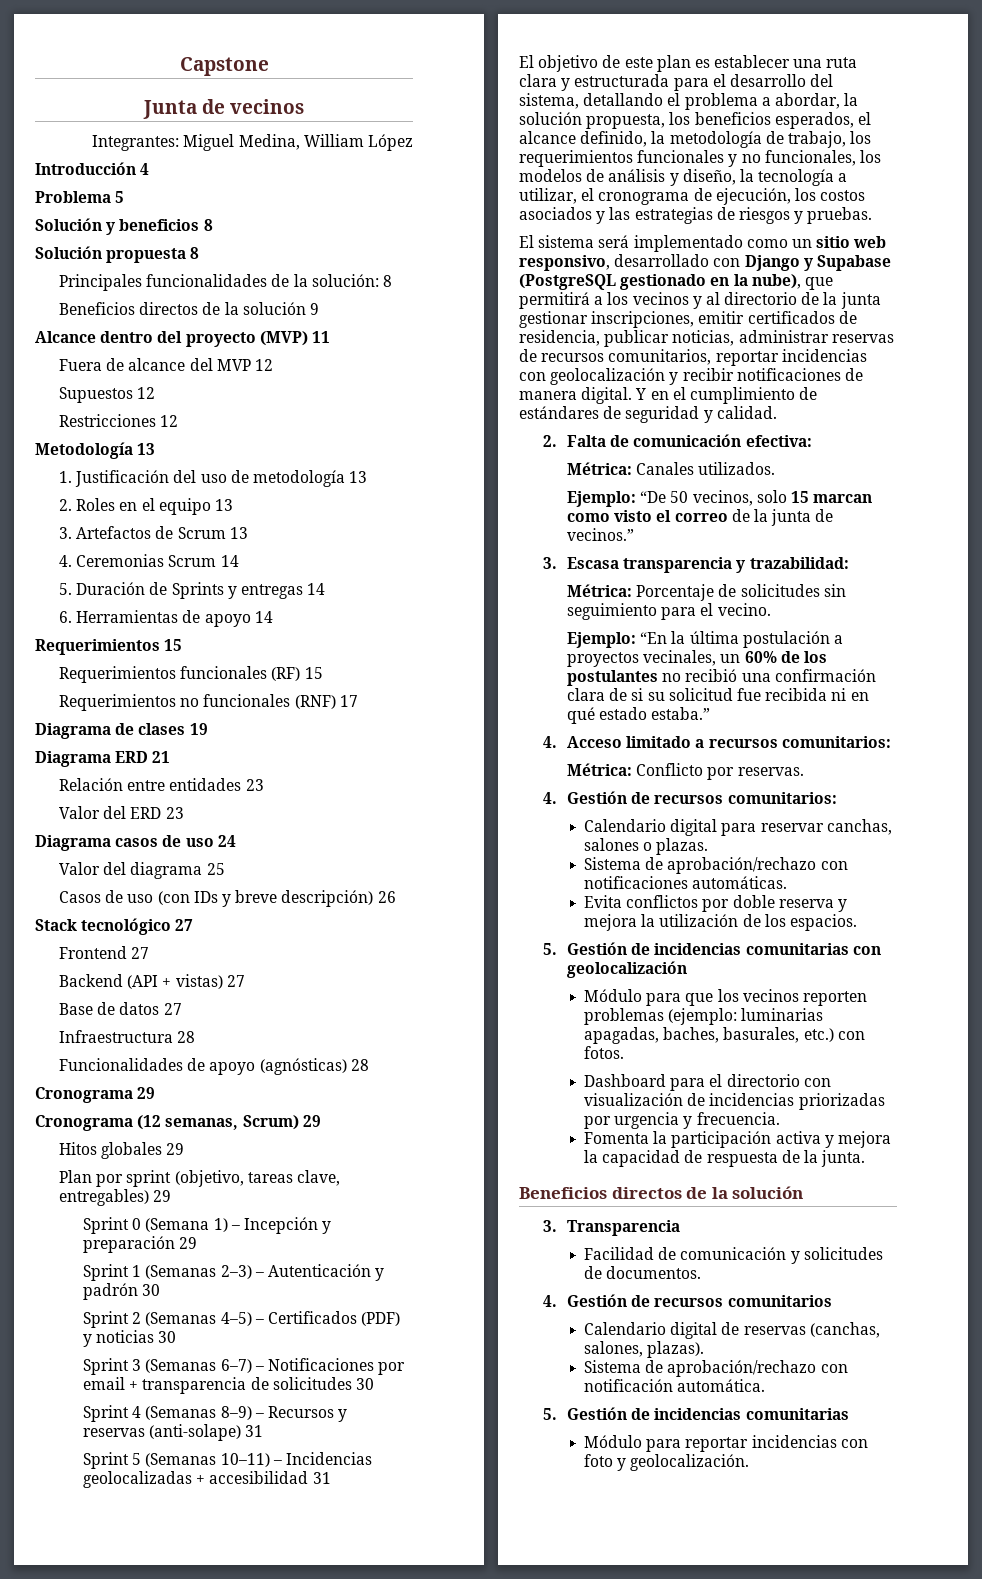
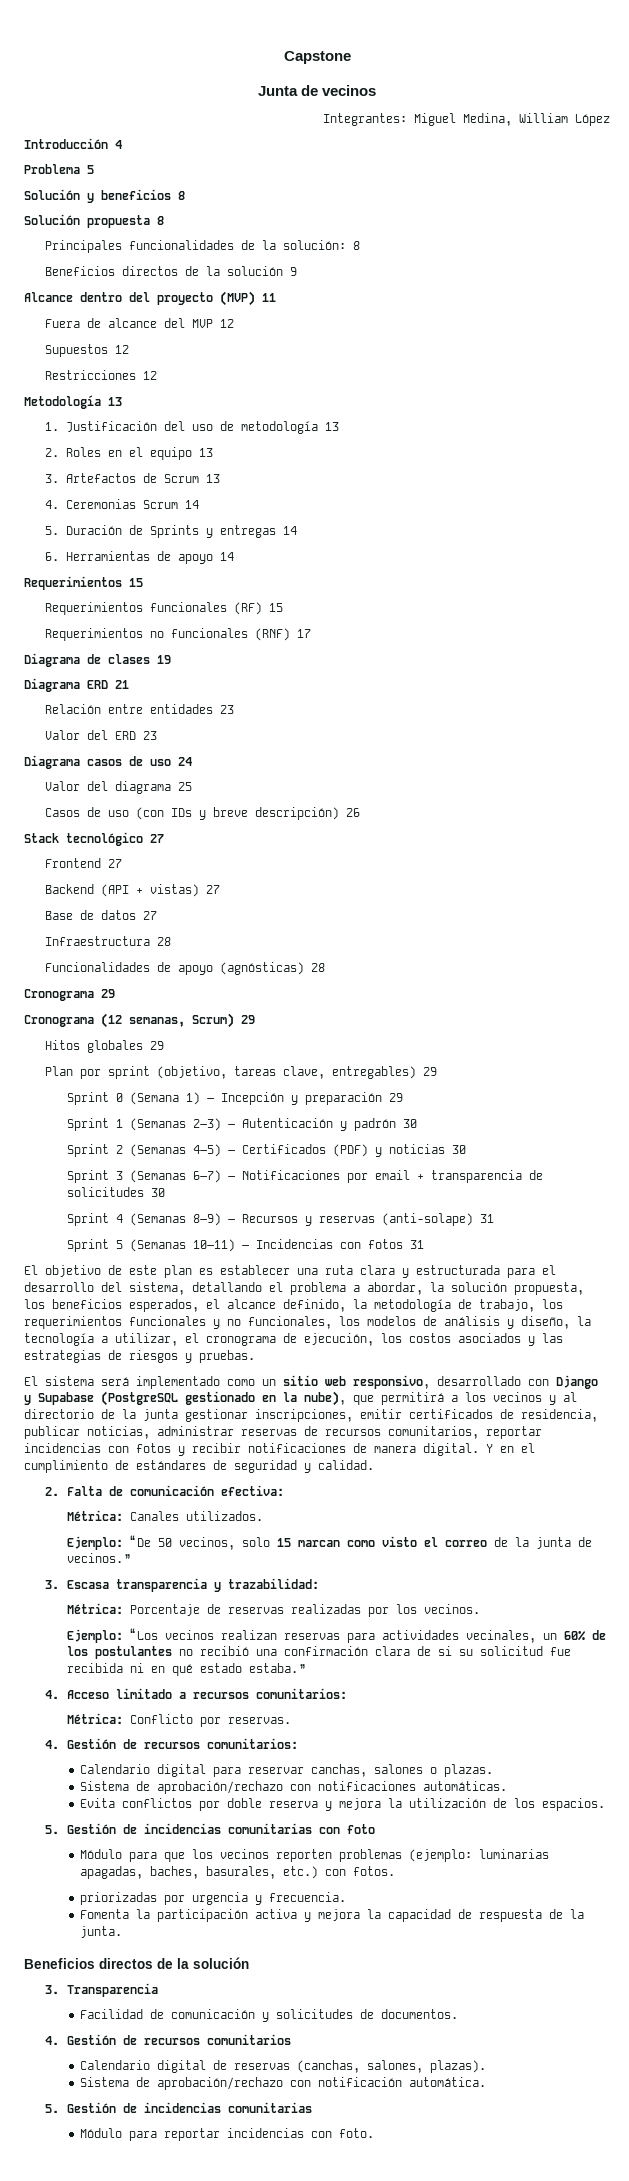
[83,1471,309,1488] geolocalizadas + accesibilidad -> [339,1239,403,1249] con fotos
[550,368,666,385] geolocalización -> [136,1443,171,1453] fotos
[740,584,846,597] [567,603,771,620] [567,631,843,648] [567,652,640,667] solicitudes sin seguimiento para el vecino. // Ejemplo: “En la última postulación a proyectos -> [227,1604,480,1617] [66,1628,459,1643] reservas realizadas por los vecinos. // Ejemplo: “Los vecinos realizan reservas para actividades
[567,961,688,978] geolocalización -> [346,1824,375,1834] foto
[584,1074,831,1091] [584,1093,795,1106] Dashboard para el directorio con visualización de incidencias -> (395, 1871) none
[584,1454,750,1471] foto y geolocalización. -> [338,2128,374,2138] foto.

